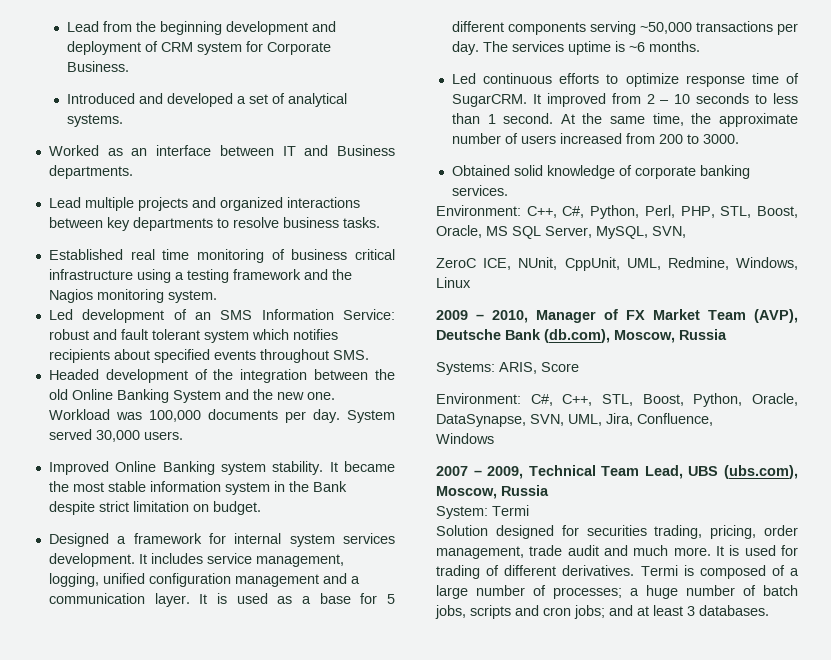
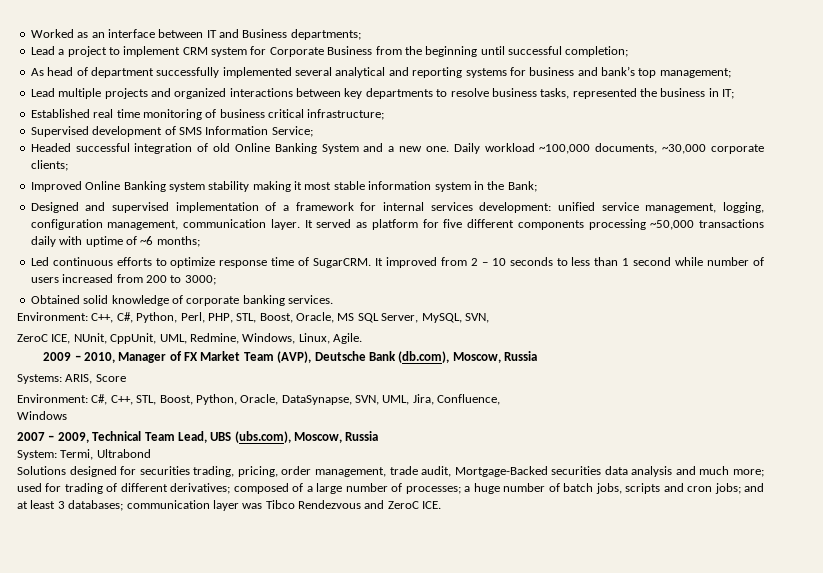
[66,21,336,35] [66,41,331,55] [66,61,129,72] [66,93,347,107] [66,114,123,127] Lead from the beginning development and deployment of CRM system for Corporate Business. // Introduced and developed a set of analytical systems. // -> (30, 33) none
[48,165,133,179] departments. -> [290,29,361,40] [30,46,629,57] [30,66,731,78] departments; // Lead a project to implement CRM system for Corporate Business from the beginning until successful completion; // As head of department successfully implemented several analytical and reporting systems for business and bank’s top management;
[342,217,380,228] tasks. -> [540,88,735,99] tasks, represented the business in IT;
[48,269,352,283] [48,289,217,303] [48,309,211,323] infrastructure using a testing framework and the Nagios monitoring system. // Led development of an -> [307,109,385,120] [30,126,176,137] infrastructure; // Supervised development of
[343,309,395,320] [48,329,338,343] [48,349,369,363] [48,369,396,383] Service: robust and fault tolerant system which notifies recipients about specified events throughout SMS. // Headed development of the integration between the -> [271,126,313,137] [30,143,209,154] Service; // Headed successful integration of
[252,389,273,400] the -> [388,146,395,152] a
[48,409,395,423] [48,429,183,442] Workload was 100,000 documents per day. System served 30,000 users. -> [453,143,764,154] [30,160,68,171] Daily workload ~100,000 documents, ~30,000 corporate clients;
[272,461,395,475] [48,481,69,492] stability. It became the -> [208,181,302,192] stability making it
[312,481,347,492] [48,501,261,515] [48,533,395,547] [48,553,344,567] [48,573,360,587] [48,593,395,607] Bank despite strict limitation on budget. // Designed a framework for internal system services development. It includes service management, logging, unified configuration management and a communication layer. It is used as a base for 5 -> [507,181,537,192] [30,202,765,213] [30,219,463,230] Bank; // Designed and supervised implementation of a framework for internal services development: unified service management, logging, configuration management, communication layer. It served as platform for five
[589,21,636,35] serving -> [588,219,646,230] processing
[777,23,798,35] [451,41,700,55] per day. The services uptime is ~6 months. -> [30,236,200,247] daily with uptime of ~6 months;
[503,113,798,127] second. At the same time, the approximate -> [633,257,704,266] second while
[702,134,739,144] 3000. -> [184,275,216,285] 3000;
[436,277,471,288] Linux -> [298,333,362,344] Linux, Agile.
[492,505,529,516] [436,525,488,536] Termi // Solution -> [60,449,151,460] [17,466,66,475] Termi, Ultrabond // Solutions
[567,545,740,556] audit and much more. It is -> [421,466,764,477] audit, Mortgage-Backed securities data analysis and much more;
[562,565,694,576] derivatives. Termi is -> [170,483,231,494] derivatives;
[699,605,769,616] databases. -> [68,500,442,511] databases; communication layer was Tibco Rendezvous and ZeroC ICE.

